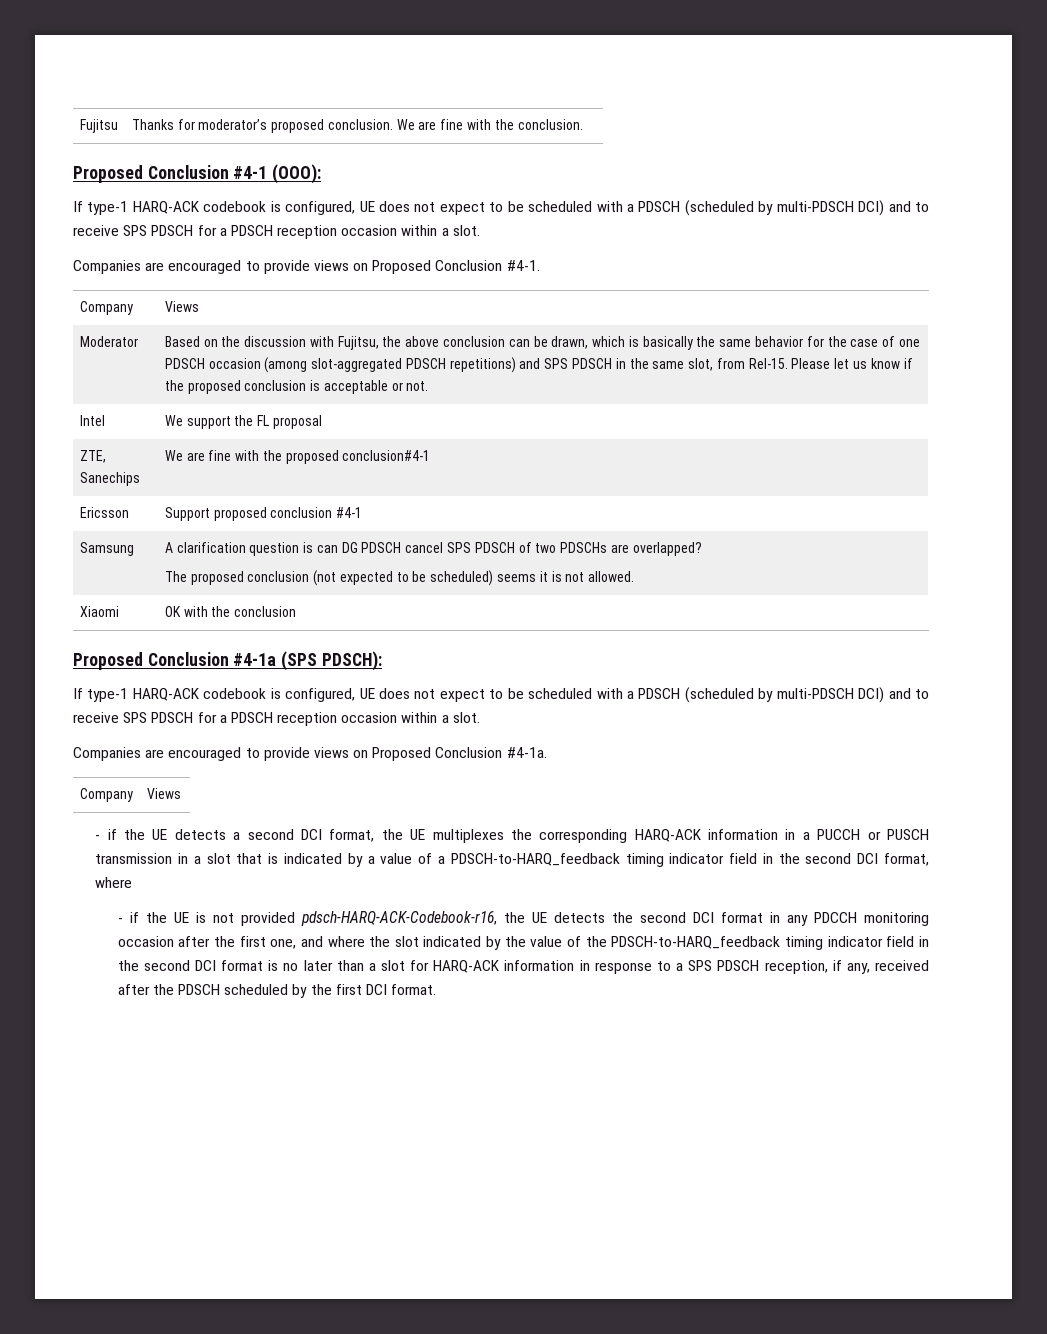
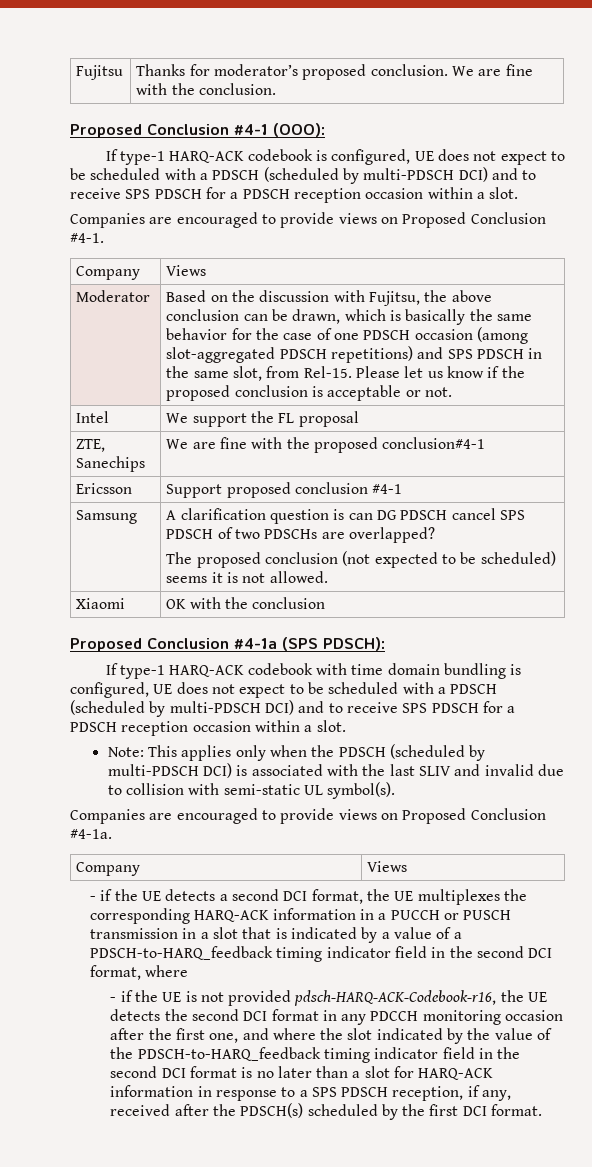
(267, 693) none -> [316,663,507,679] with time domain bundling
(480, 717) none -> [107,744,486,761] [107,763,564,778] [107,782,396,799] // Note: This applies only when the PDSCH (scheduled by multi-PDSCH DCI) is associated with the last SLIV and invalid due to collision with semi-static UL symbol(s).
[178,984,221,995] PDSCH -> [240,1103,304,1118] PDSCH(s)

